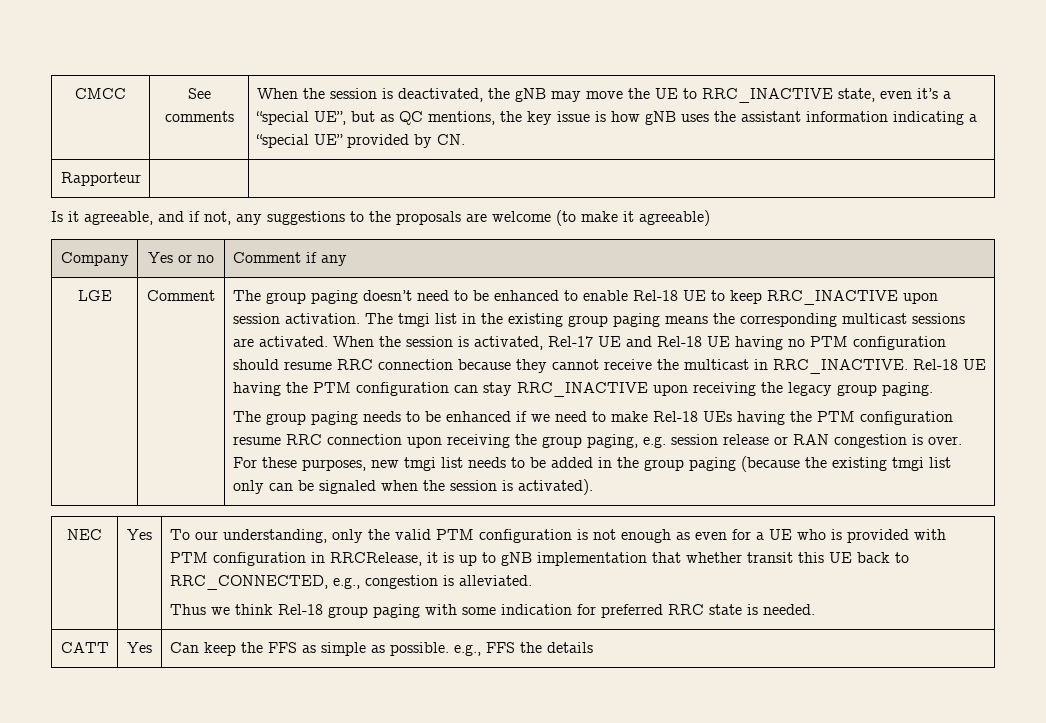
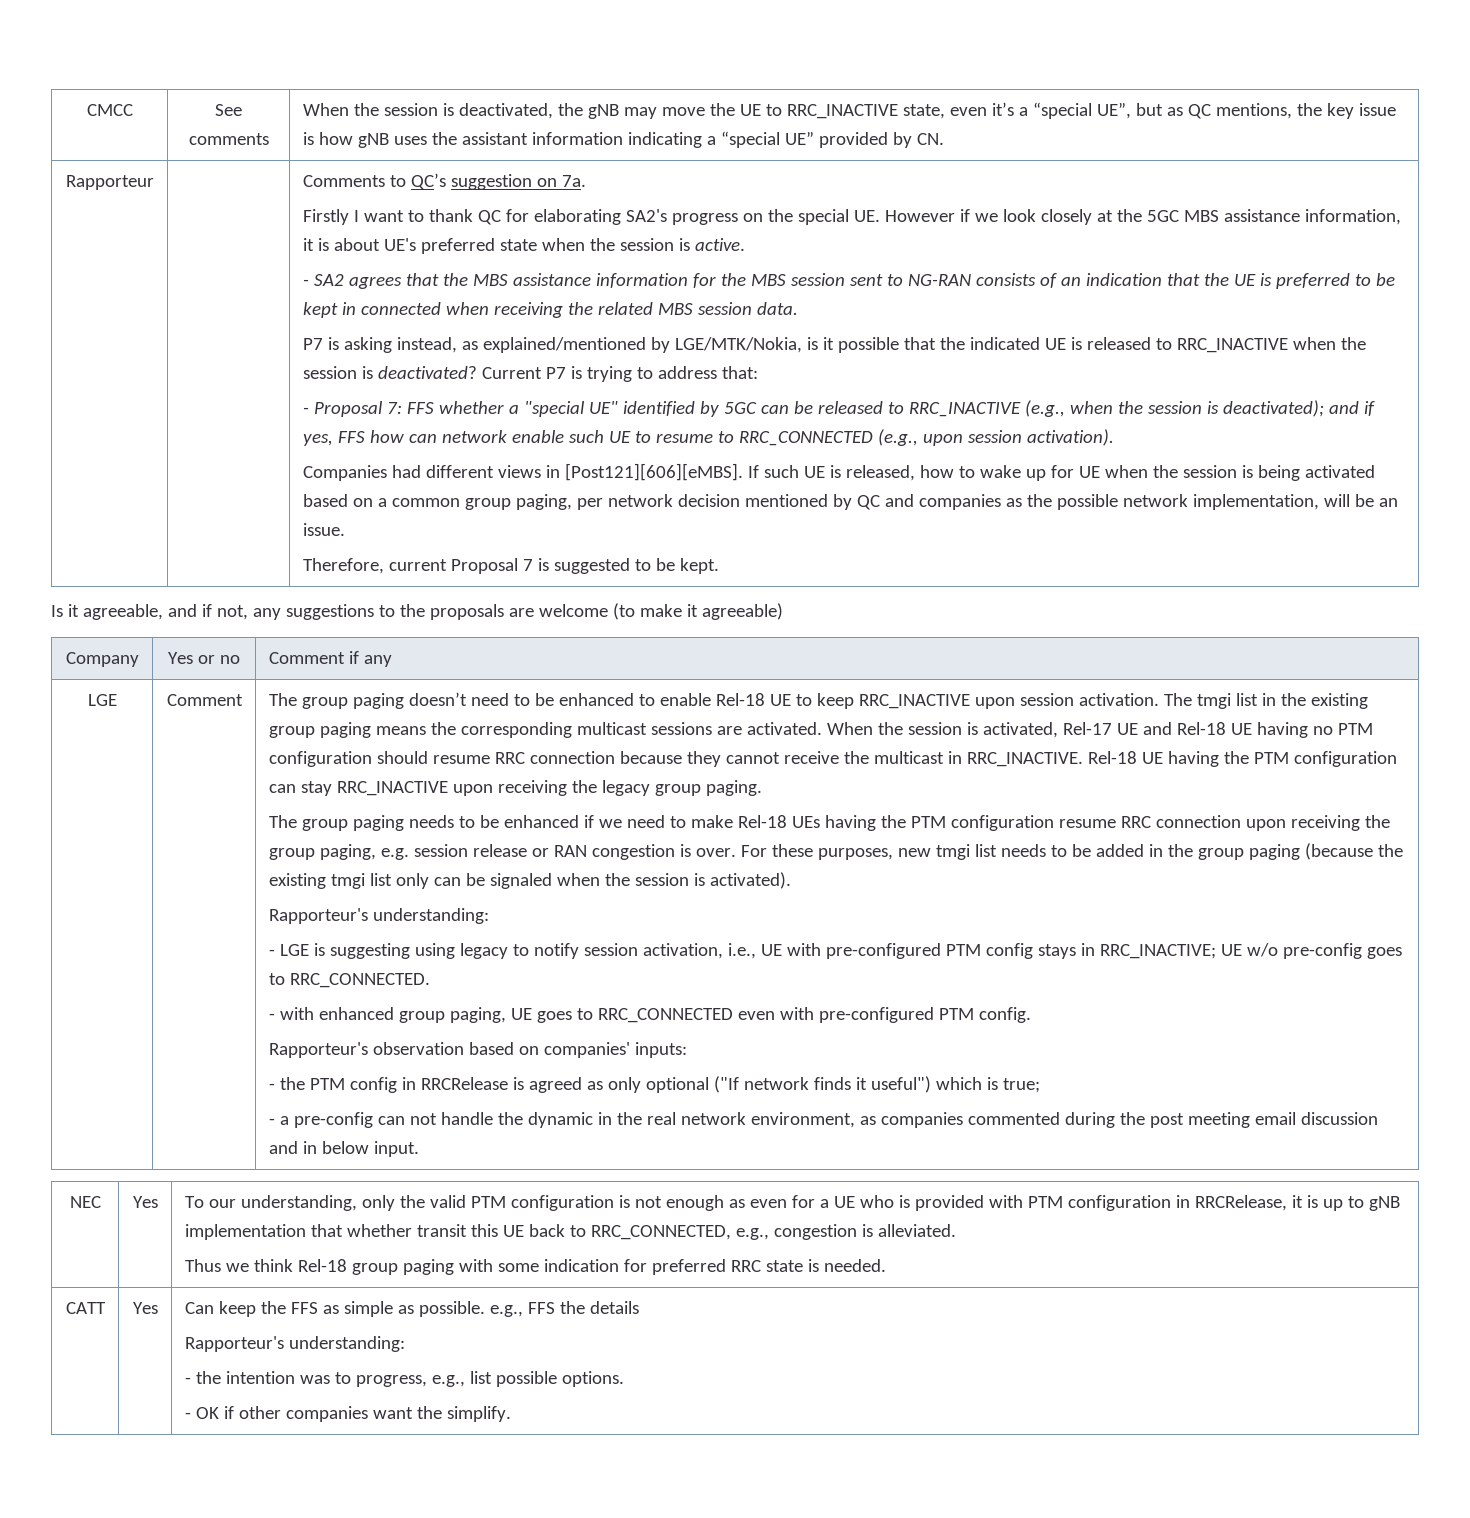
(141, 179) none -> [302,173,586,190] [302,209,1401,225] [302,238,745,254] [302,273,1395,289] [302,302,798,318] [302,337,1366,353] [302,366,758,382] [302,400,1375,417] [302,429,1114,446] [302,463,1375,481] [302,494,1398,510] [302,523,345,536] [302,558,719,574] Comments to QC’s suggestion on 7a. // Firstly I want to thank QC for elaborating SA2's progress on the special UE. However if we look closely at the 5GC MBS assistance information, it is about UE's preferred state when the session is active. // - SA2 agrees that the MBS assistance information for the MBS session sent to NG-RAN consists of an indication that the UE is preferred to be kept in connected when receiving the related MBS session data. // P7 is asking instead, as explained/mentioned by LGE/MTK/Nokia, is it possible that the indicated UE is released to RRC_INACTIVE when the session is deactivated? Current P7 is trying to address that: // - Proposal 7: FFS whether a "special UE" identified by 5GC can be released to RRC_INACTIVE (e.g., when the session is deactivated); and if yes, FFS how can network enable such UE to resume to RRC_CONNECTED (e.g., upon session activation). // Companies had different views in [Post121][606][eMBS]. If such UE is released, how to wake up for UE when the session is being activated based on a common group paging, per network decision mentioned by QC and companies as the possible network implementation, will be an issue. // Therefore, current Proposal 7 is suggested to be kept.
(593, 487) none -> [268,908,489,924] [268,943,1402,959] [268,973,430,988] [268,1007,1031,1023] [268,1042,687,1058] [268,1076,1040,1093] [268,1112,1378,1128] [268,1141,419,1157] // Rapporteur's understanding: // - LGE is suggesting using legacy to notify session activation, i.e., UE with pre-configured PTM config stays in RRC_INACTIVE; UE w/o pre-config goes to RRC_CONNECTED. // - with enhanced group paging, UE goes to RRC_CONNECTED even with pre-configured PTM config. // Rapporteur's observation based on companies' inputs: // - the PTM config in RRCRelease is agreed as only optional ("If network finds it useful") which is true; // - a pre-config can not handle the dynamic in the real network environment, as companies commented during the post meeting email discussion and in below input.
(593, 647) none -> [184,1336,405,1352] [184,1371,624,1387] [184,1406,511,1422] // Rapporteur's understanding: // - the intention was to progress, e.g., list possible options. // - OK if other companies want the simplify.

